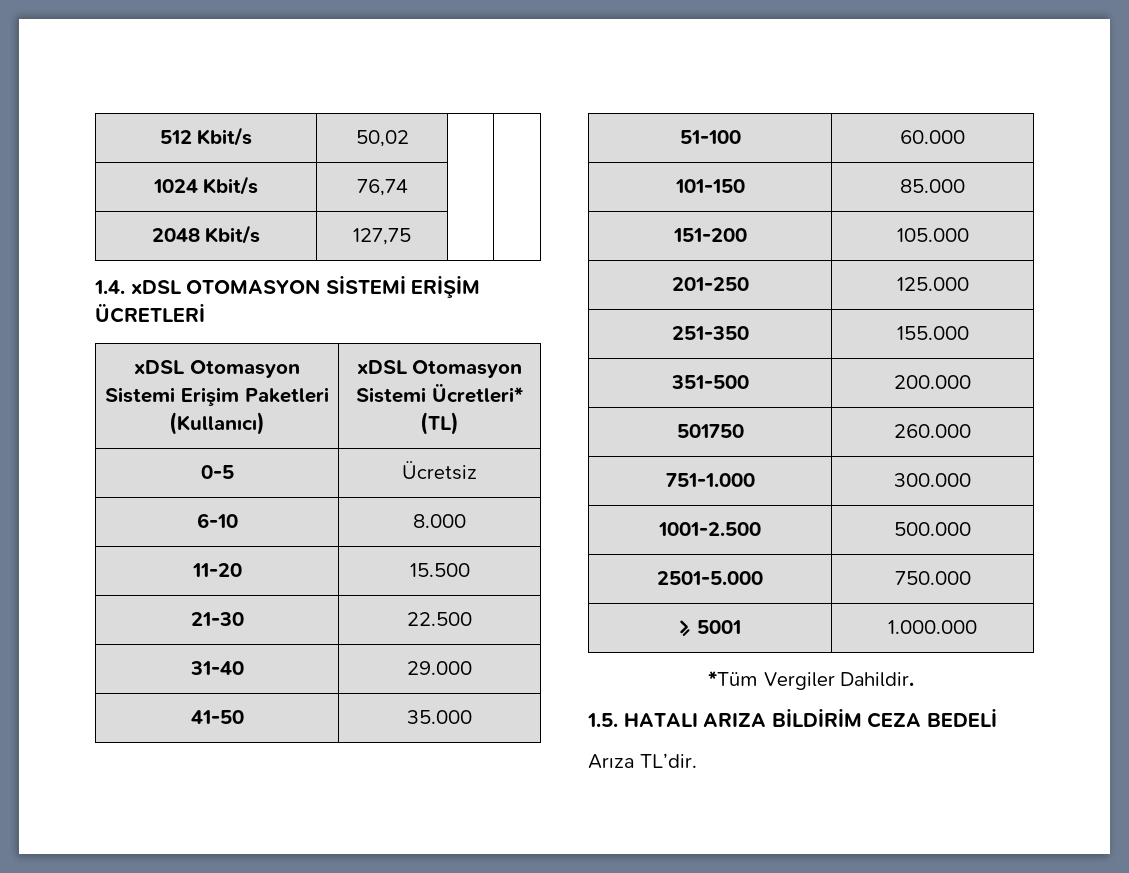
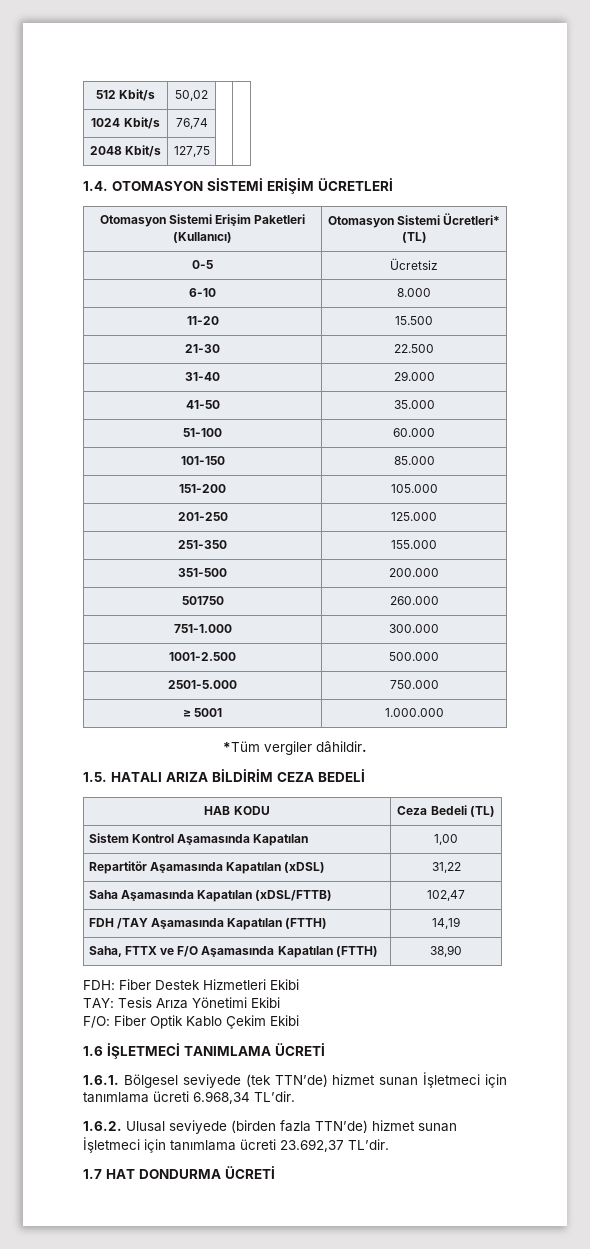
[130,280,181,294] xDSL -> (108, 186) none
[134,360,185,374] xDSL -> (393, 184) none
[356,360,407,374] xDSL -> (232, 237) none
[763,672,915,690] Vergiler Dahildir. -> [264,741,367,755] vergiler dâhildir.
[588,753,697,769] // Arıza TL’dir. -> [204,806,270,815] [397,805,495,817] [88,833,309,846] [434,834,458,845] [88,861,326,874] [431,862,461,873] [88,890,333,902] [427,890,465,901] [88,918,328,930] [432,917,460,929] [88,946,378,958] [430,945,462,957] [83,979,299,990] [83,997,280,1009] [83,1015,299,1029] [83,1043,325,1059] [83,1072,507,1088] [83,1091,295,1104] [83,1120,457,1134] [83,1137,389,1153] [83,1166,275,1179] // HAB KODU | Ceza Bedeli (TL) // Sistem Kontrol Aşamasında Kapatılan | 1,00 // Repartitör Aşamasında Kapatılan (xDSL) | 31,22 // Saha Aşamasında Kapatılan (xDSL/FTTB) | 102,47 // FDH /TAY Aşamasında Kapatılan (FTTH) | 14,19 // Saha, FTTX ve F/O Aşamasında Kapatılan (FTTH) | 38,90 // FDH: Fiber Destek Hizmetleri Ekibi // TAY: Tesis Arıza Yönetimi Ekibi // F/O: Fiber Optik Kablo Çekim Ekibi // 1.6 İŞLETMECİ TANIMLAMA ÜCRETİ // 1.6.1. Bölgesel seviyede (tek TTN’de) hizmet sunan İşletmeci için tanımlama ücreti 6.968,34 TL’dir. // 1.6.2. Ulusal seviyede (birden fazla TTN’de) hizmet sunan İşletmeci için tanımlama ücreti 23.692,37 TL’dir. // 1.7 HAT DONDURMA ÜCRETİ

